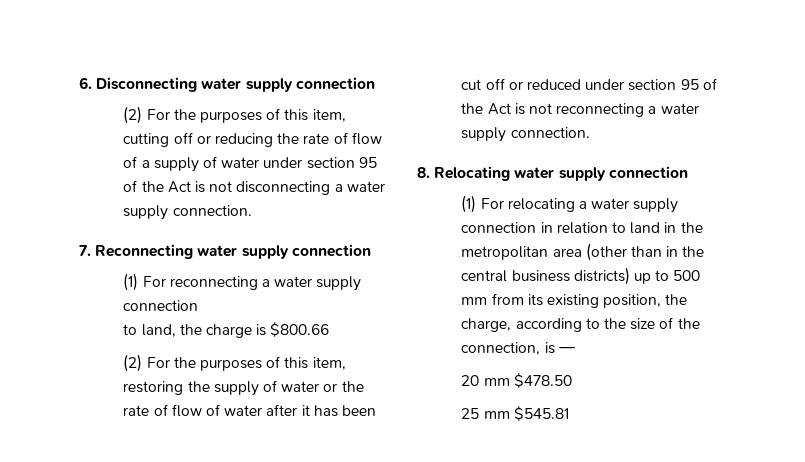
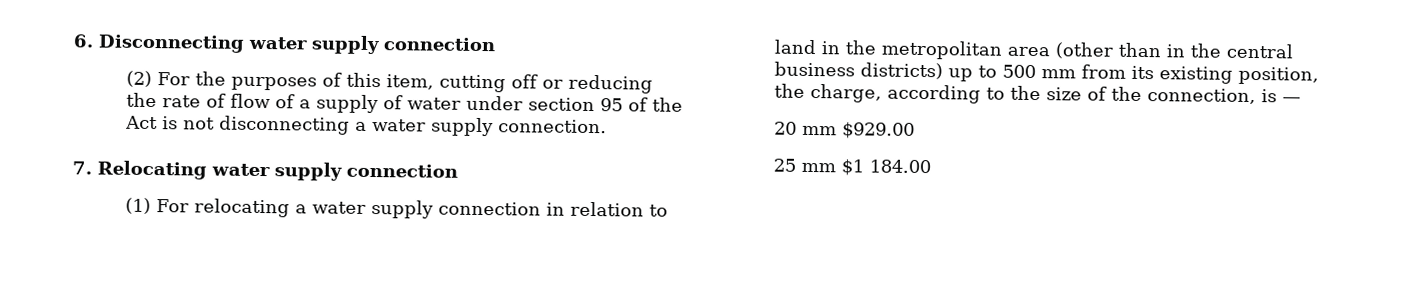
[95,244,371,259] [123,273,362,291] [123,300,199,311] [123,322,330,338] [123,354,346,372] [123,380,364,396] [123,404,376,417] [461,78,717,91] [461,103,699,117] [461,127,590,142] [417,167,430,178] Reconnecting water supply connection // (1) For reconnecting a water supply connection // to land, the charge is $800.66 // (2) For the purposes of this item, restoring the supply of water or the rate of flow of water after it has been cut off or reduced under section 95 of the Act is not reconnecting a water supply connection. // 8. -> (92, 168) none
[513,373,572,388] $478.50 -> [841,122,915,139] $929.00
[513,406,569,421] $545.81 -> [840,159,931,176] $1 184.00

